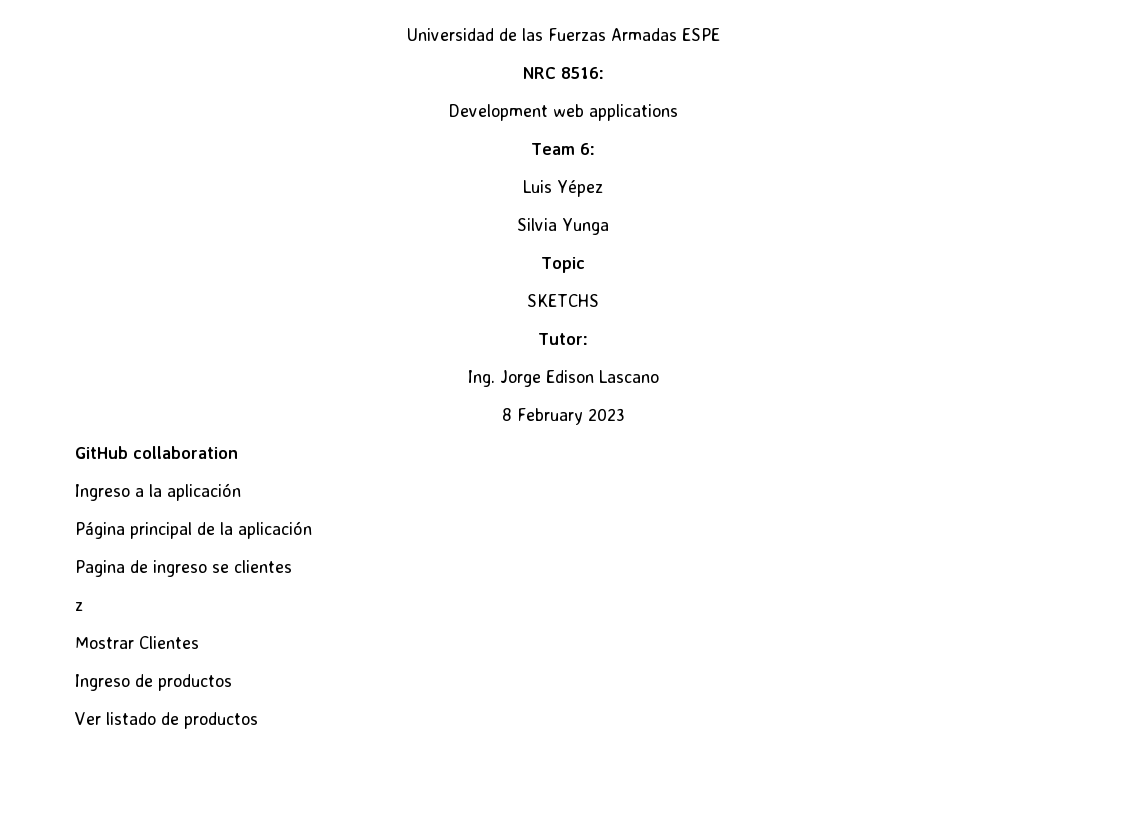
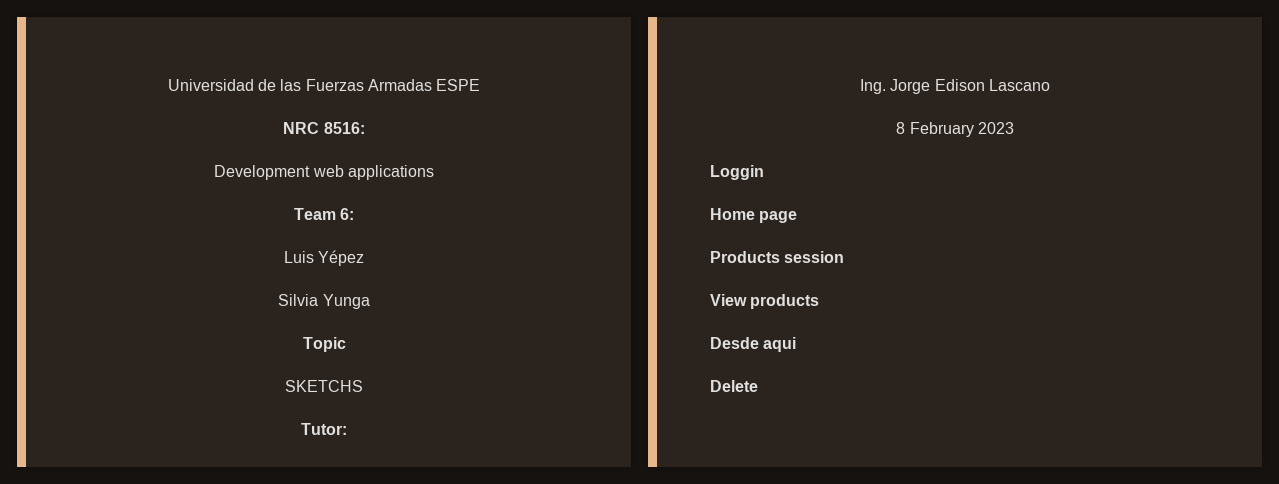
[75,446,238,459] [75,483,241,501] [75,521,312,539] [75,560,292,577] [75,602,83,611] [75,636,199,649] [75,674,232,691] [75,712,258,729] GitHub collaboration // Ingreso a la aplicación // Página principal de la aplicación // Pagina de ingreso se clientes // z // Mostrar Clientes // Ingreso de productos // Ver listado de productos -> [710,165,764,180] [710,208,798,223] [710,251,845,263] [710,294,820,309] [710,337,797,352] [710,380,758,392] Loggin // Home page // Products session // View products // Desde aqui // Delete

